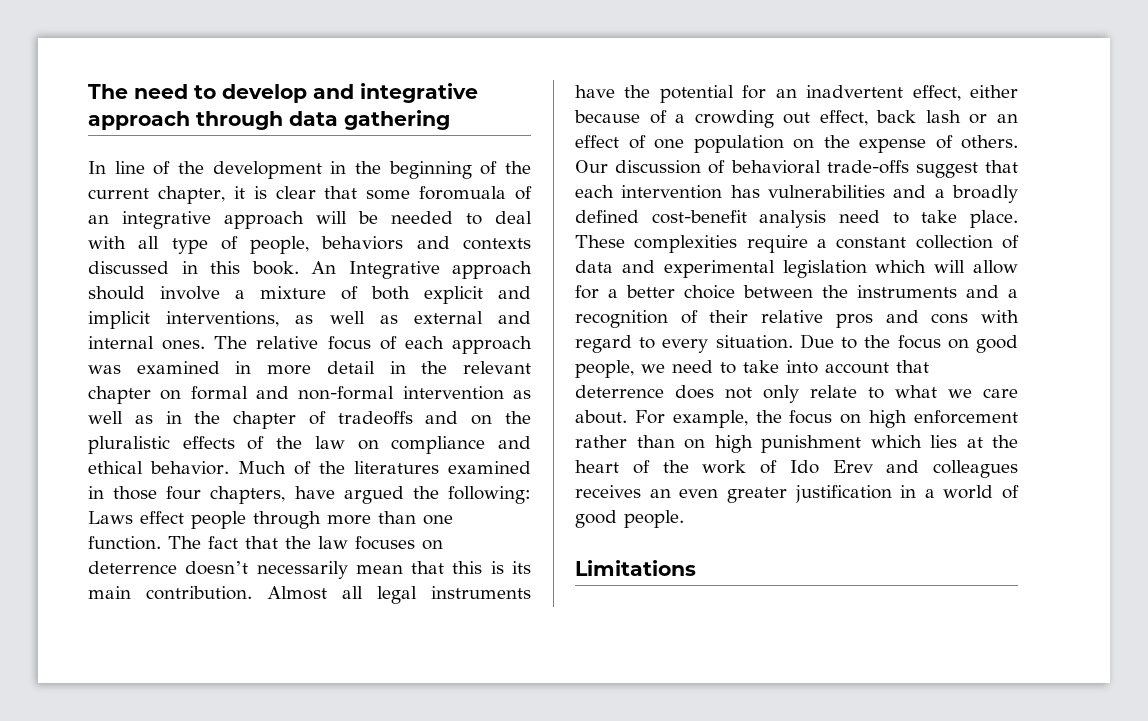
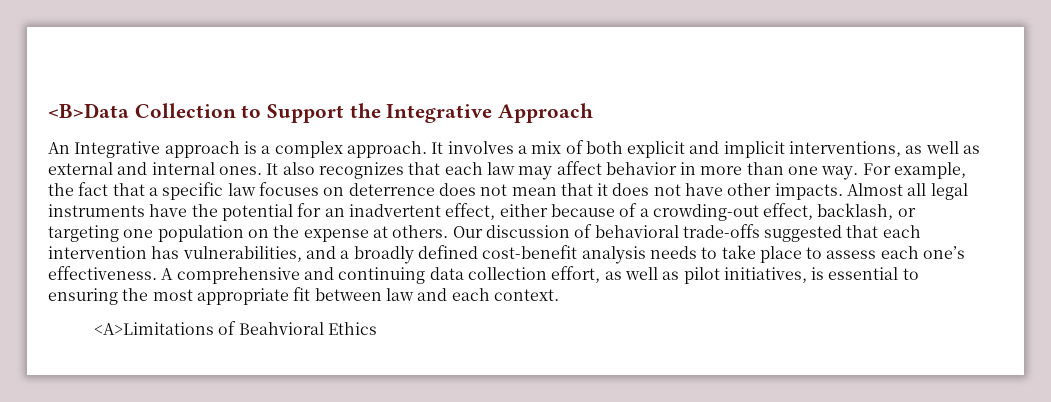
[88,83,478,103] [88,110,450,130] [88,161,532,179] [88,186,532,204] [88,211,532,229] [88,236,531,254] [88,261,532,279] [88,286,326,300] The need to develop and integrative approach through data gathering // In line of the development in the beginning of the current chapter, it is clear that some foromuala of an integrative approach will be needed to deal with all type of people, behaviors and contexts discussed in this book. An Integrative approach should involve a mixture -> [48,103,594,123] [48,141,562,158] <B>Data Collection to Support the Integrative Approach // An Integrative approach is a complex approach. It involves a mix
[214,336,532,354] [88,361,531,375] [88,386,531,404] [88,411,531,429] [88,436,531,454] [88,461,531,475] [88,486,531,504] [88,511,453,529] [88,536,443,550] [88,561,531,579] [88,586,252,600] The relative focus of each approach was examined in more detail in the relevant chapter on formal and non-formal intervention as well as in the chapter of tradeoffs and on the pluralistic effects of the law on compliance and ethical behavior. Much of the literatures examined in those four chapters, have argued the following: Laws effect people through more than one function. The fact that the law focuses on deterrence doesn’t necessarily mean that this is its main contribution. -> [266,161,967,180] [48,182,843,200] It also recognizes that each law may affect behavior in more than one way. For example, the fact that a specific law focuses on deterrence does not mean that it does not have other impacts.
[694,110,1018,128] [575,135,646,149] crowding out effect, back lash or an effect of -> [652,203,916,221] [48,225,119,242] crowding-out effect, backlash, or targeting
[935,135,953,149] of -> [372,226,388,238] at
[915,162,978,178] suggest -> [764,225,843,242] suggested
[768,185,885,198] vulnerabilities -> [182,246,302,262] vulnerabilities,
[839,210,1018,228] [575,235,1019,253] [575,260,1018,278] [575,285,1018,299] [575,310,1019,328] [575,334,1018,353] [575,360,929,378] [575,385,1018,403] [575,410,1018,428] [575,435,1018,453] [575,460,1018,478] [575,485,1019,503] [575,510,684,528] [575,560,696,576] need to take place. These complexities require a constant collection of data and experimental legislation which will allow for a better choice between the instruments and a recognition of their relative pros and cons with regard to every situation. Due to the focus on good people, we need to take into account that deterrence does not only relate to what we care about. For example, the focus on high enforcement rather than on high punishment which lies at the heart of the work of Ido Erev and colleagues receives an even greater justification in a world of good people. // Limitations -> [649,245,966,263] [48,266,919,284] [48,287,559,305] [93,321,377,335] needs to take place to assess each one’s effectiveness. A comprehensive and continuing data collection effort, as well as pilot initiatives, is essential to ensuring the most appropriate fit between law and each context. // <A>Limitations of Beahvioral Ethics

